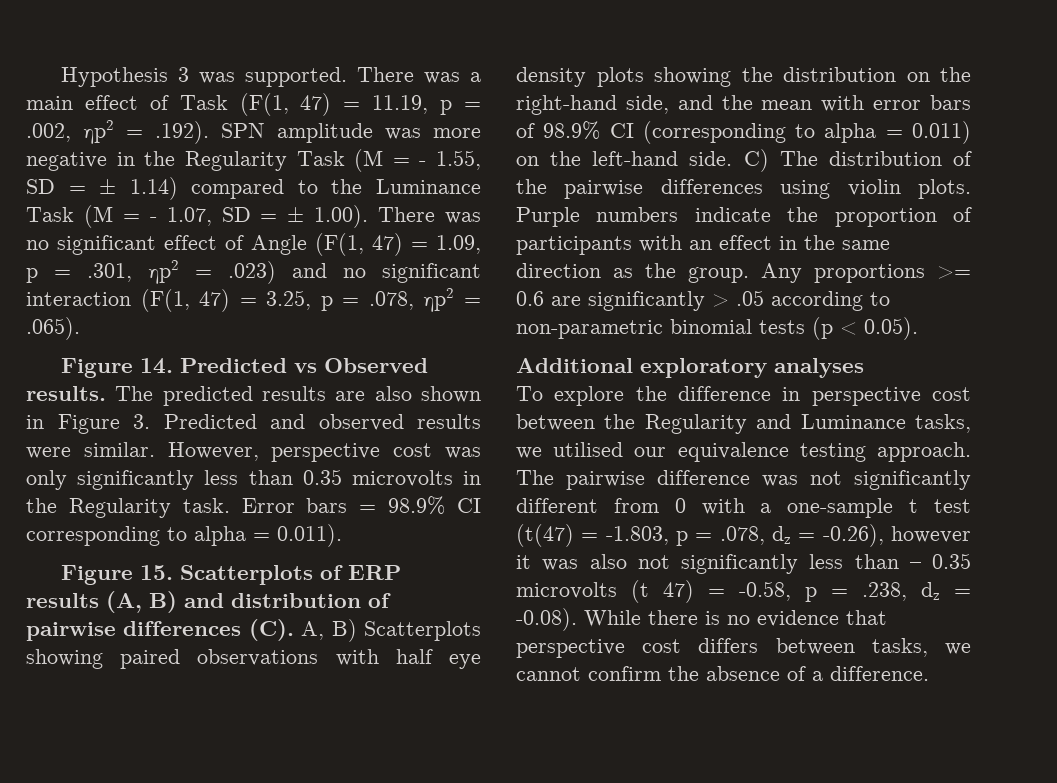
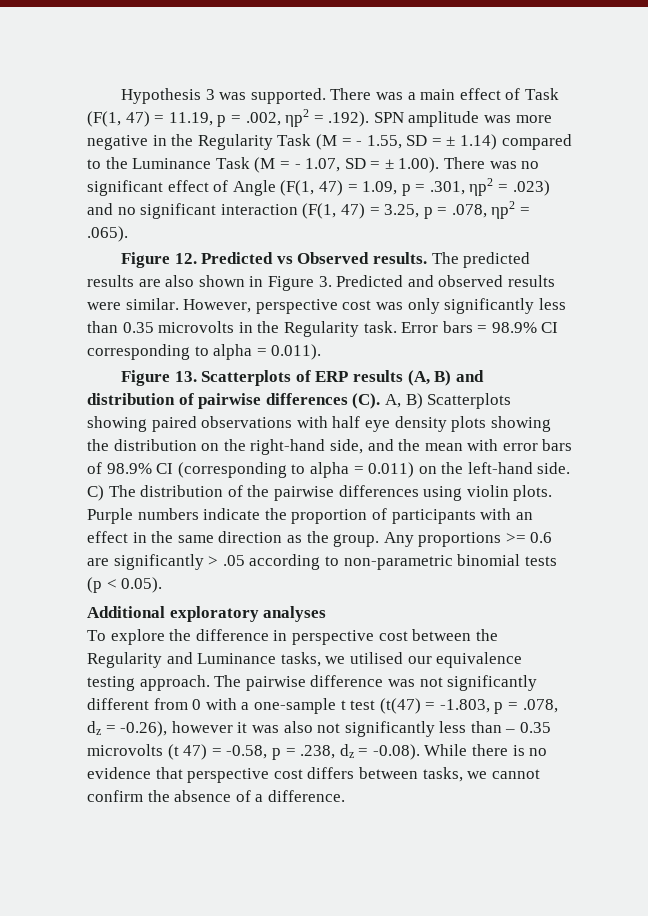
[140,358,174,374] 14. -> [174,253,197,264] 12.
[140,565,174,580] 15. -> [174,371,197,382] 13.

